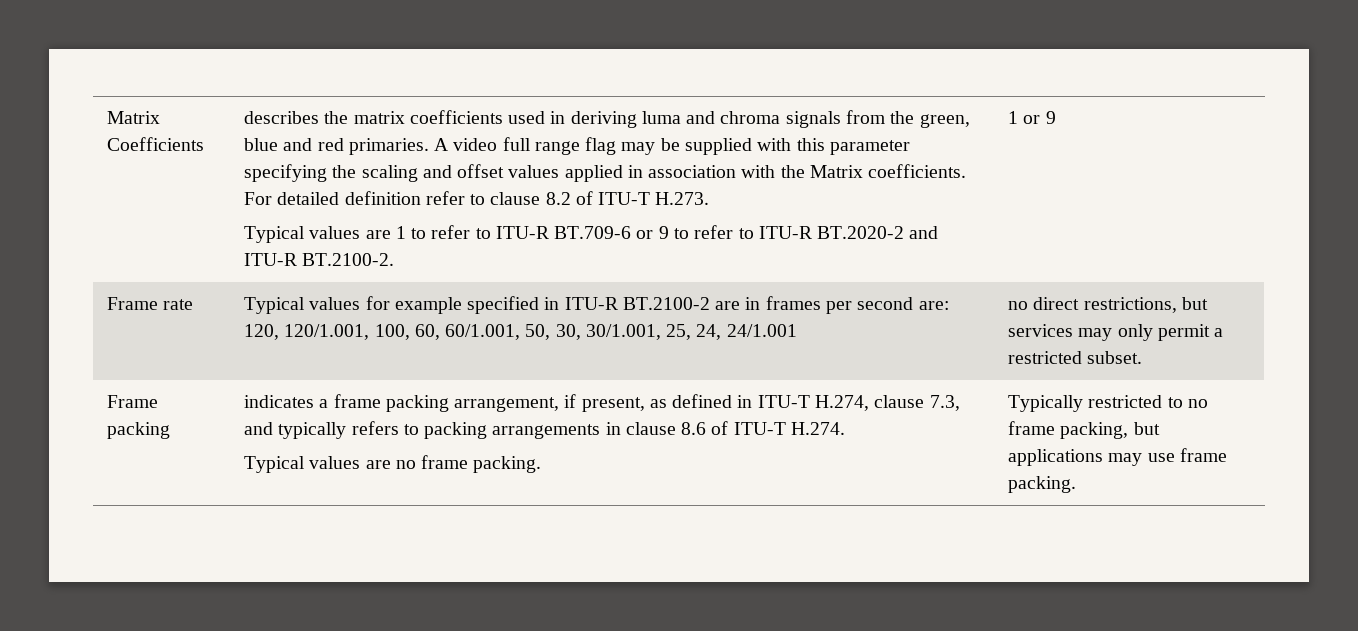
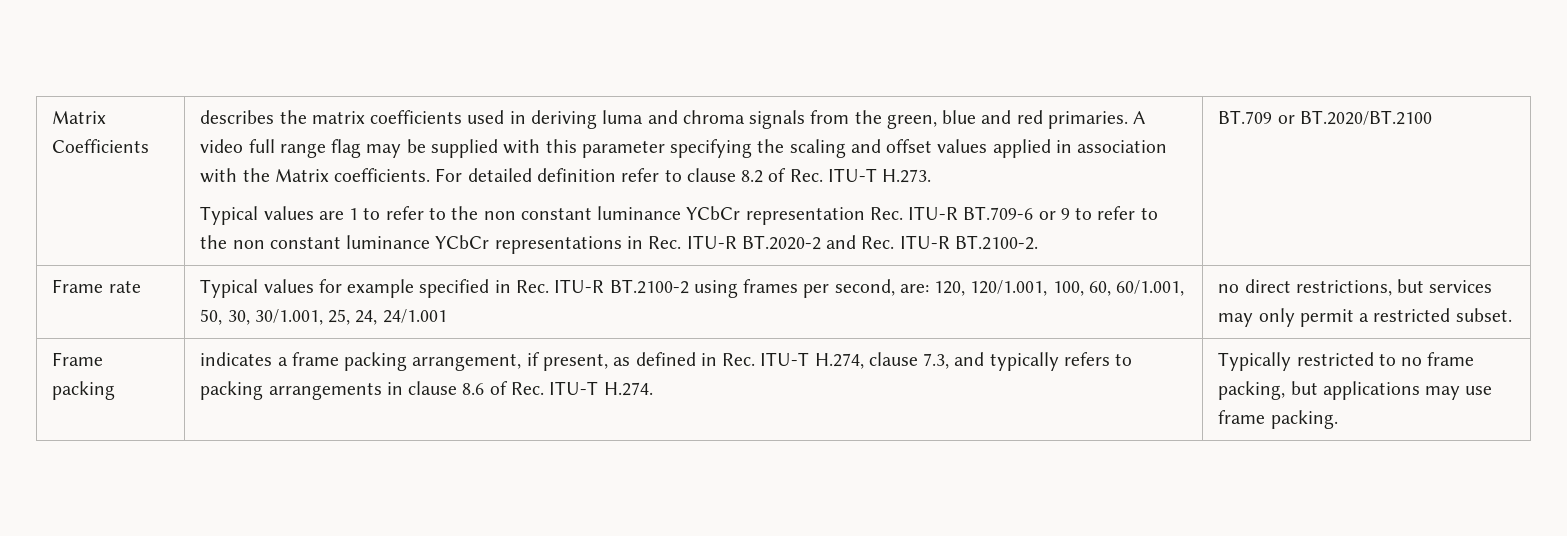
(593, 198) none -> [789,169,823,182] Rec.
(491, 233) none -> [451,206,903,225] the non constant luminance YCbCr representation Rec.
(754, 233) none -> [200,235,682,254] the non constant luminance YCbCr representations in Rec.
(939, 232) none -> [861,236,895,249] Rec.
[1008,111,1056,124] 1 or 9 -> [1218,110,1432,125] BT.709 or BT.2020/BT.2100
(560, 303) none -> [515,280,549,293] Rec.
[715,297,761,310] are in -> [693,280,738,298] using
[857,297,914,310] second -> [834,279,895,296] second,
(753, 401) none -> [722,353,756,366] Rec.
(729, 428) none -> [510,382,544,395] Rec.
[244,455,542,473] // Typical values are no frame packing. -> (653, 389) none

